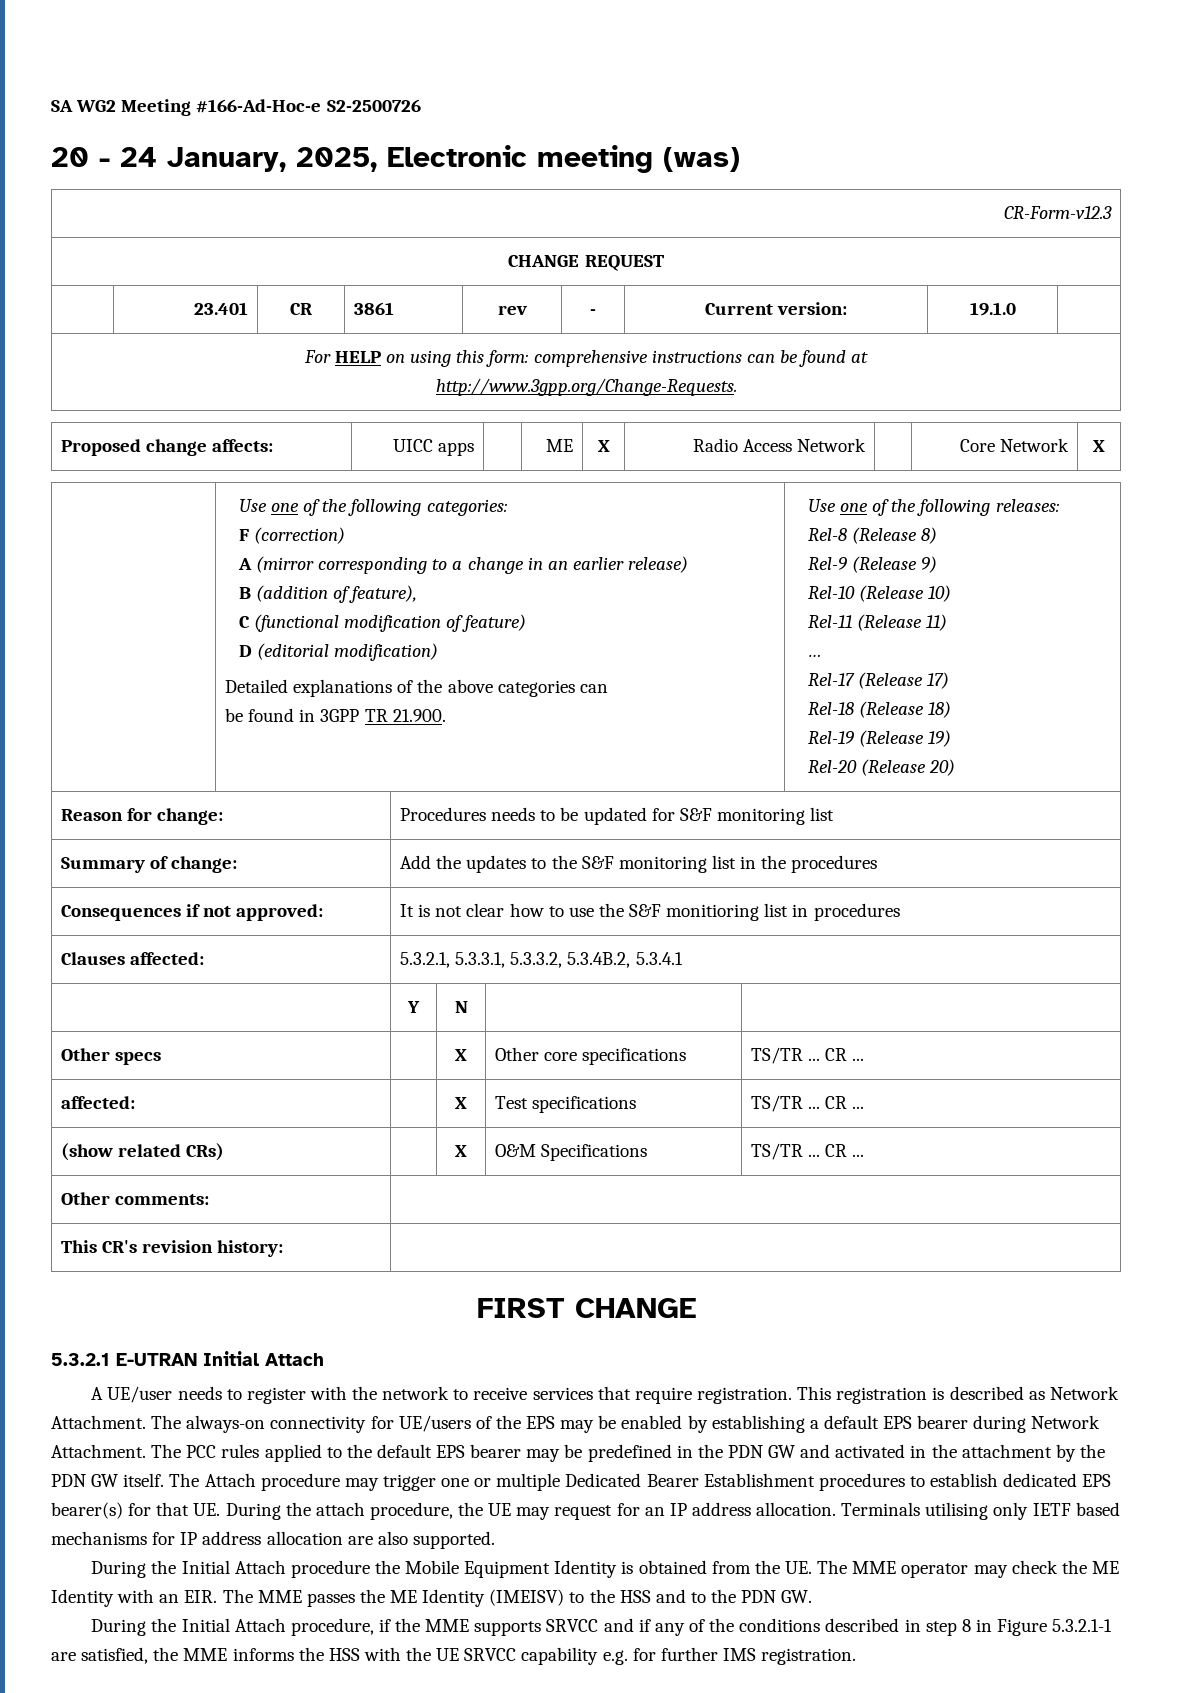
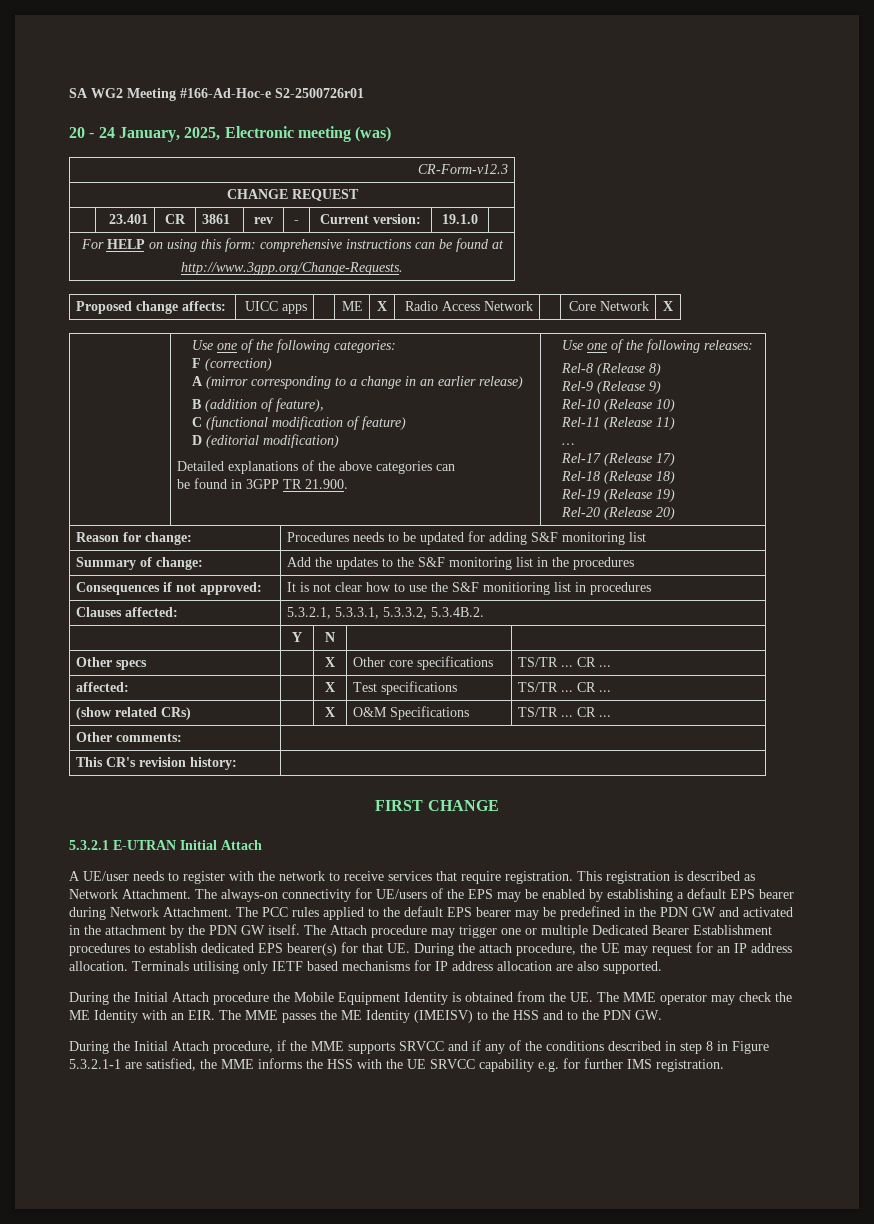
[326,99,421,112] S2-2500726 -> [275,88,364,98] S2-2500726r01
(675, 814) none -> [488,532,527,545] adding
[567,952,683,968] 5.3.4B.2, 5.3.4.1 -> [430,607,484,617] 5.3.4B.2.

